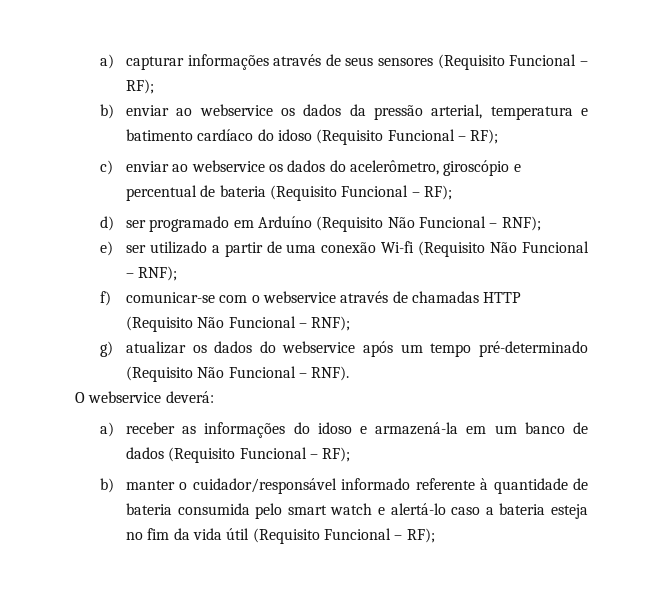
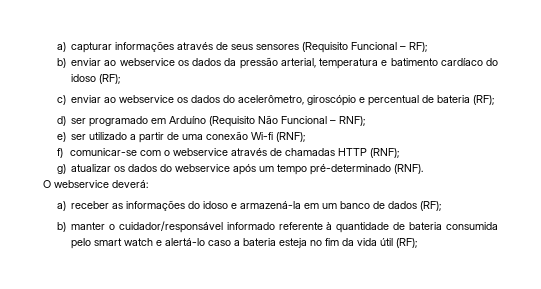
[316,129,499,145] (Requisito Funcional – RF); -> [99,74,121,84] (RF);
[269,185,452,201] (Requisito Funcional – RF); -> [473,95,495,105] (RF);
[418,241,590,257] [125,266,178,281] (Requisito Não Funcional – RNF); -> [276,132,306,142] (RNF);
[125,316,351,332] (Requisito Não Funcional – RNF); -> [370,148,400,158] (RNF);
[125,366,350,382] (Requisito Não Funcional – RNF). -> [394,164,424,174] (RNF).
[168,447,351,463] (Requisito Funcional – RF); -> [420,201,442,211] (RF);
[252,528,435,544] (Requisito Funcional – RF); -> [396,238,418,248] (RF);

